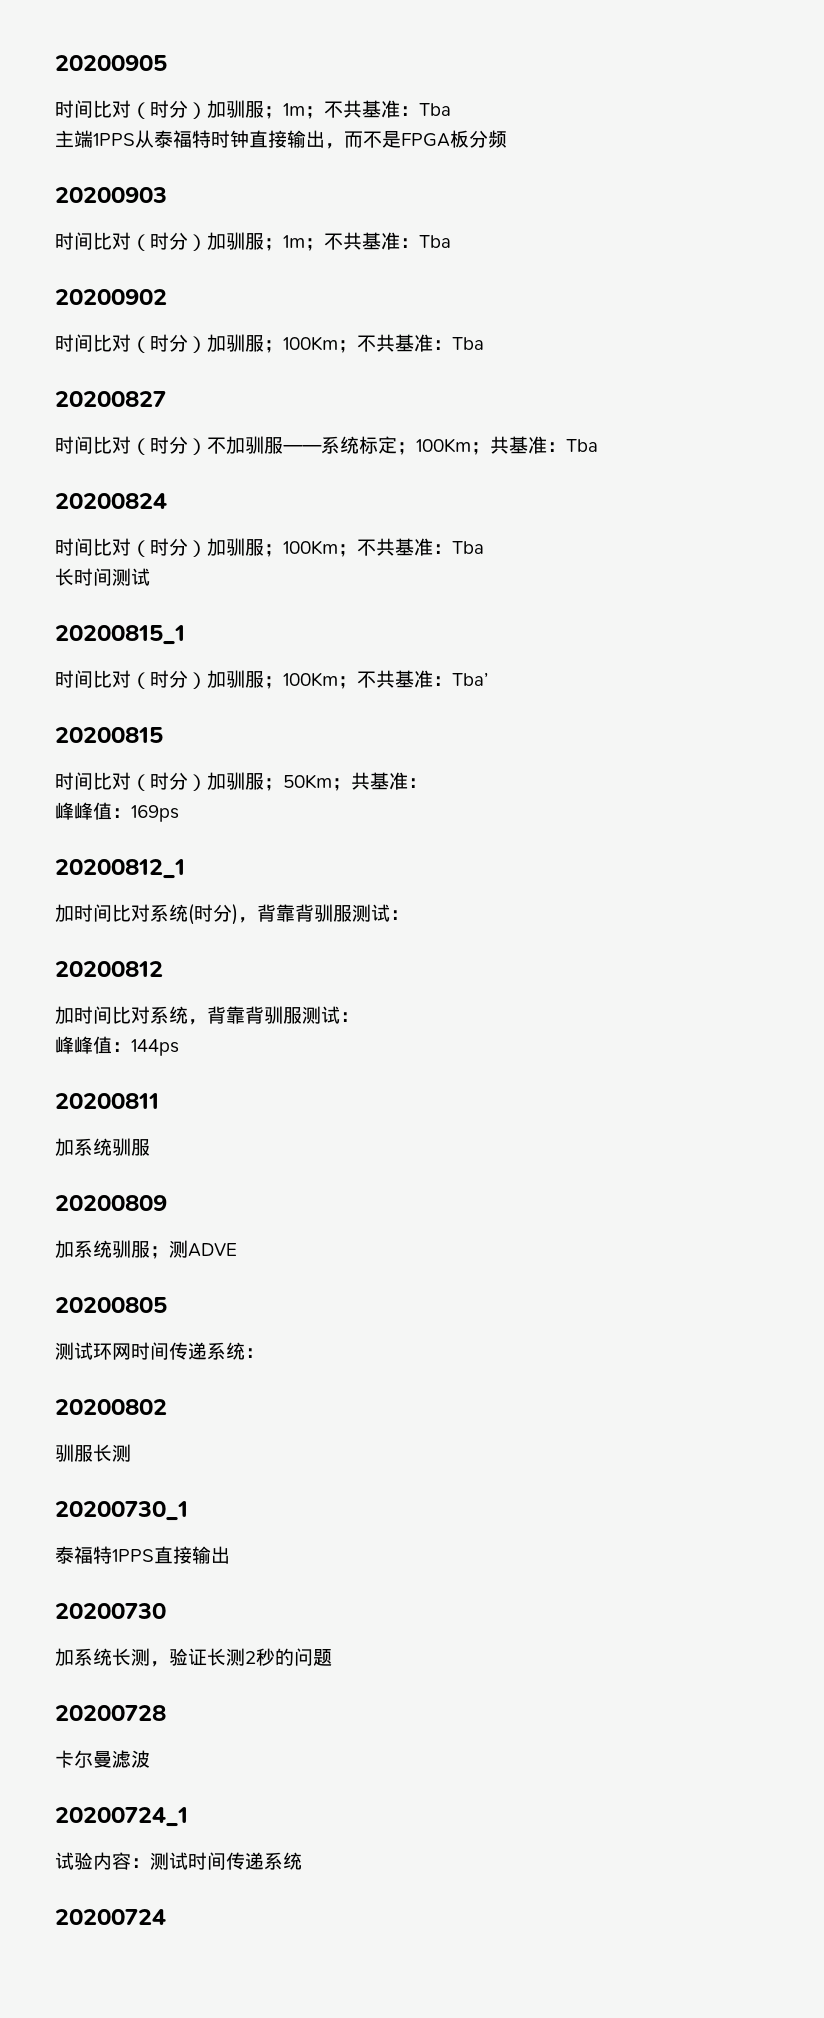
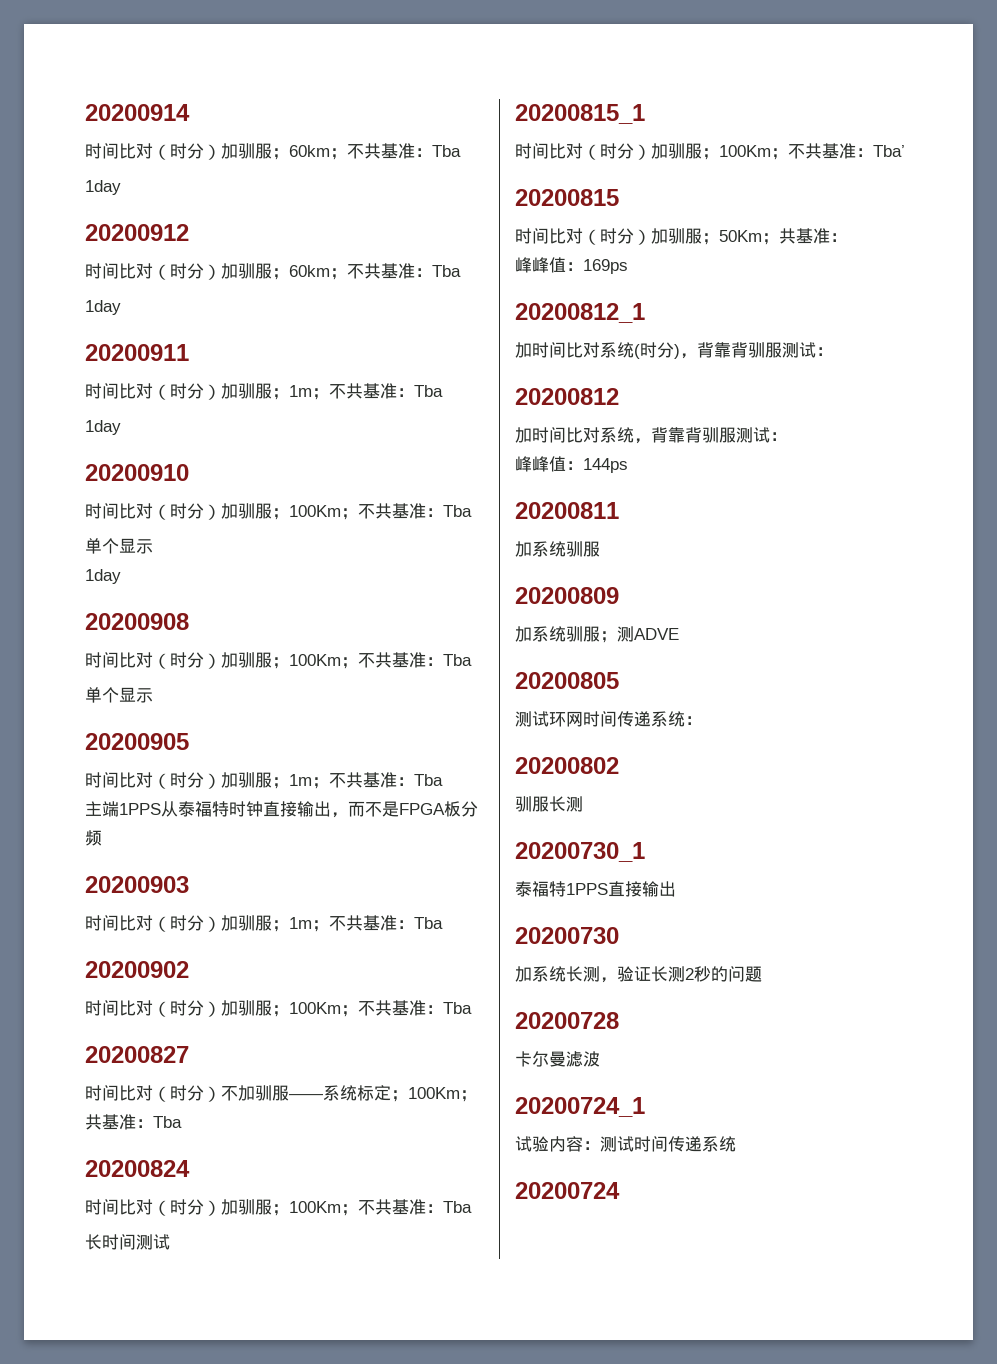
(55, 63) none -> [85,104,190,121] [85,143,461,160] [85,180,121,195] [85,224,189,241] [85,263,461,280] [85,300,121,315] [85,344,189,361] [85,383,443,400] [85,420,121,435] [85,464,189,481] [85,503,472,520] [85,538,153,554] [85,569,121,584] [85,613,189,630] [85,652,472,669] [85,687,153,703] 20200914 // 时间比对（时分）加驯服；60km；不共基准：Tba // 1day // 20200912 // 时间比对（时分）加驯服；60km；不共基准：Tba // 1day // 20200911 // 时间比对（时分）加驯服；1m；不共基准：Tba // 1day // 20200910 // 时间比对（时分）加驯服；100Km；不共基准：Tba // 单个显示 // 1day // 20200908 // 时间比对（时分）加驯服；100Km；不共基准：Tba // 单个显示 //

